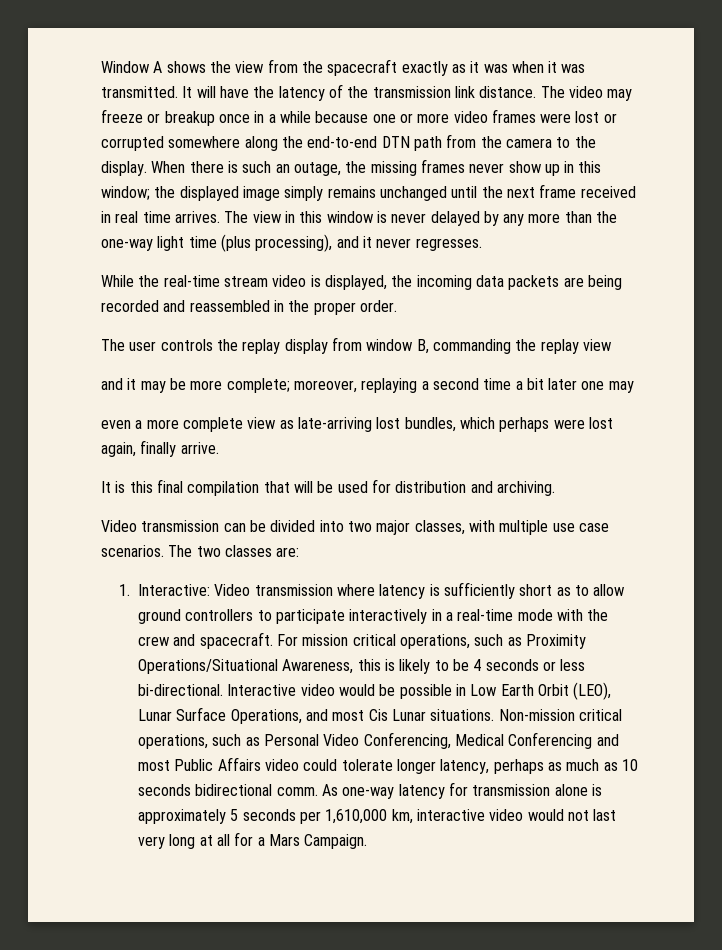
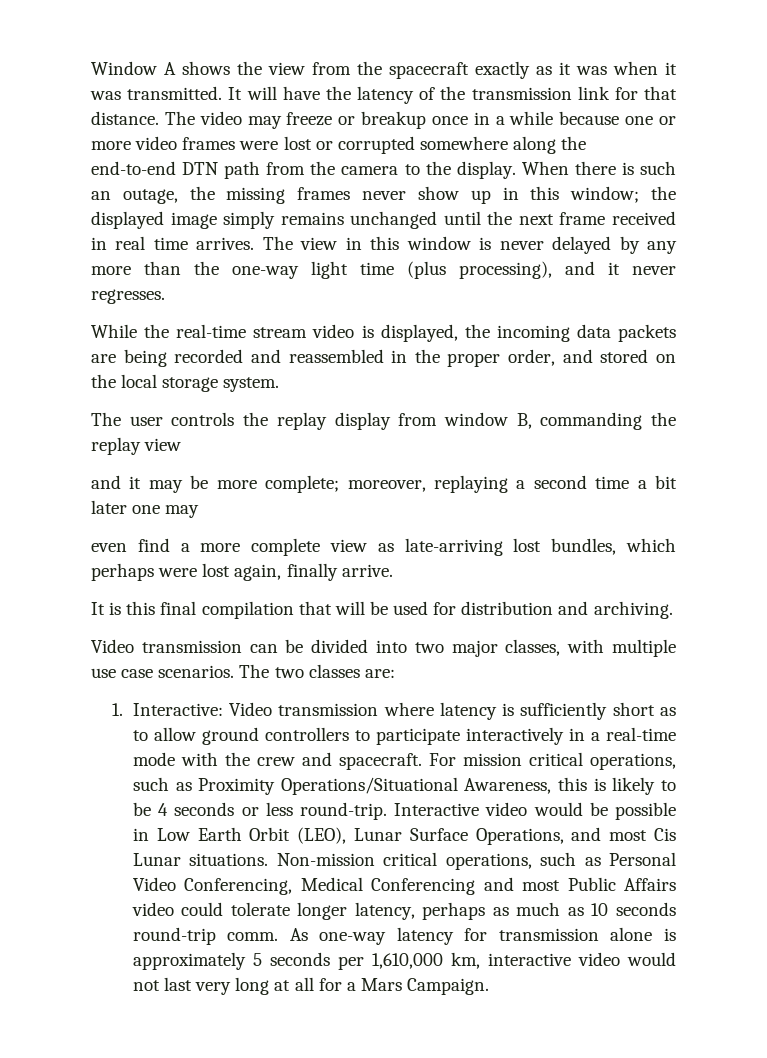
(475, 92) none -> [614,86,677,100] for that
[359,300,397,312] order. -> [508,349,676,366] [91,374,280,392] order, and stored on the local storage system.
(131, 424) none -> [137,538,170,552] find
[138,684,224,696] bi-directional. -> [299,802,387,820] round-trip.
[195,784,273,796] bidirectional -> [132,927,216,945] round-trip

